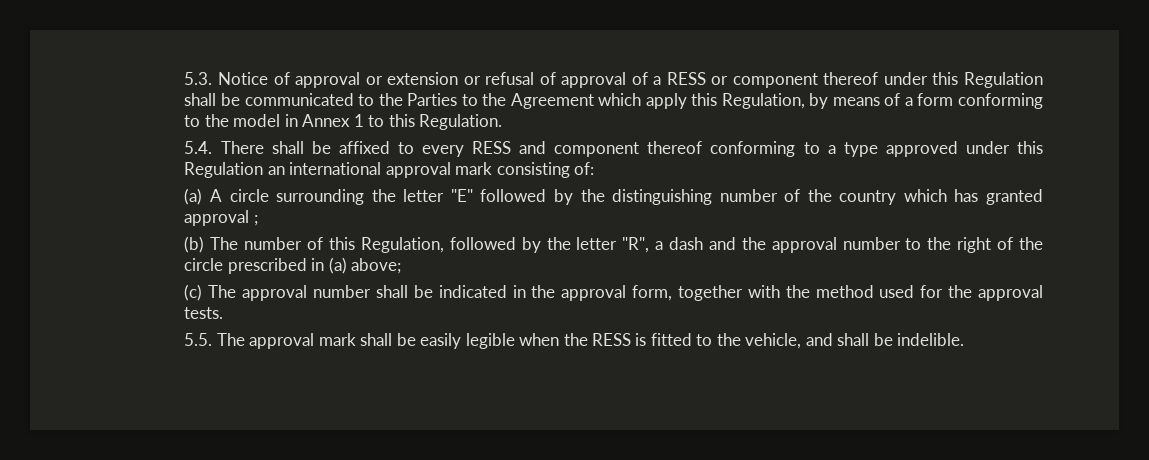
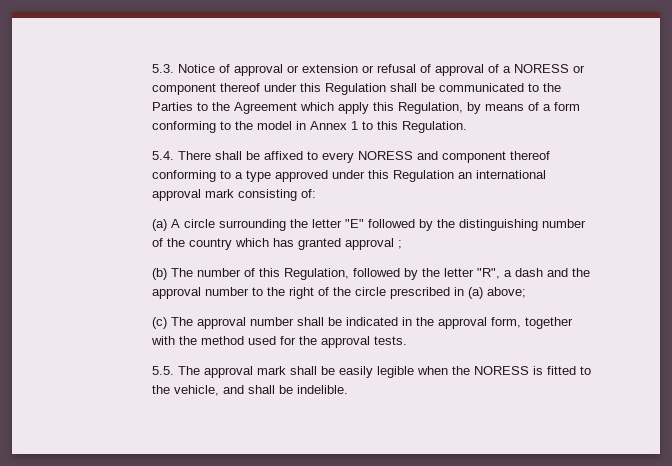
[666,72,706,85] RESS -> [514,64,570,73] NORESS
[472,141,512,154] RESS -> [358,151,414,160] NORESS
[592,333,632,346] RESS -> [474,366,530,375] NORESS

